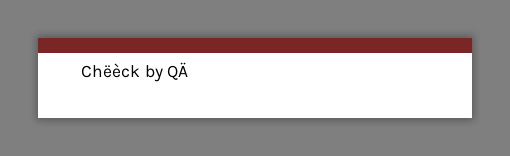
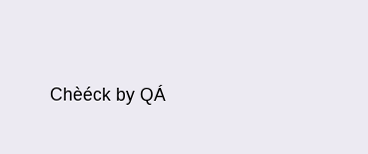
[81,62,189,82] Chëèck by QÄ -> [49,84,166,105] Chèéck by QÁ

